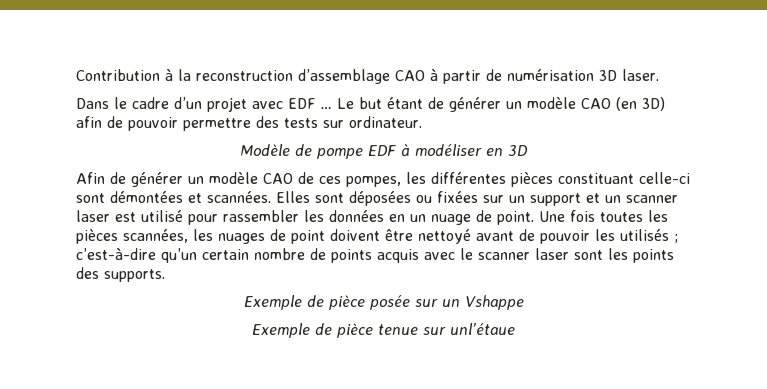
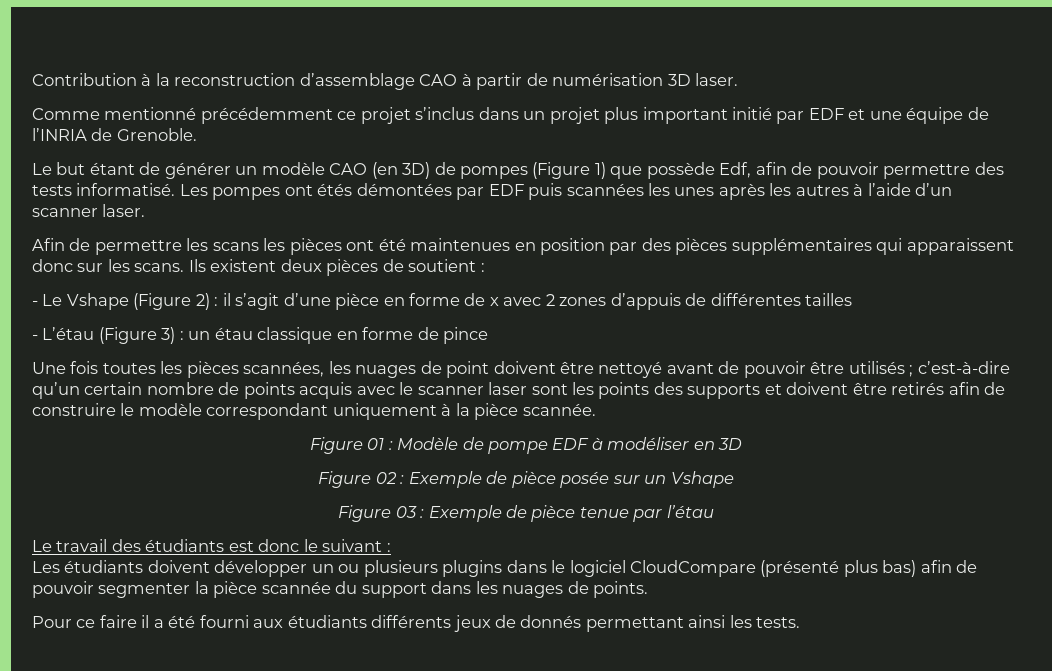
[76,97,332,112] Dans le cadre d’un projet avec EDF … -> [32,107,989,124] [32,128,197,141] Comme mentionné précédemment ce projet s’inclus dans un projet plus important initié par EDF et une équipe de l’INRIA de Grenoble. //
(665, 104) none -> [434,162,752,179] de pompes (Figure 1) que possède Edf,
[323,116,422,128] [240,144,528,159] [76,172,690,187] [76,191,678,206] [76,210,534,225] sur ordinateur. // Modèle de pompe EDF à modéliser en 3D // Afin de générer un modèle CAO de ces pompes, les différentes pièces constituant celle-ci sont démontées et scannées. Elles sont déposées ou fixées sur un support et un scanner laser est utilisé pour rassembler les données en un nuage de point. -> [76,183,953,200] [32,204,146,217] [32,238,1014,255] [32,259,485,276] [32,293,853,310] [32,327,489,344] informatisé. Les pompes ont étés démontées par EDF puis scannées les unes après les autres à l’aide d’un scanner laser. // Afin de permettre les scans les pièces ont été maintenues en position par des pièces supplémentaires qui apparaissent donc sur les scans. Ils existent deux pièces de soutient : // - Le Vshape (Figure 2) : il s’agit d’une pièce en forme de x avec 2 zones d’appuis de différentes tailles // - L’étau (Figure 3) : un étau classique en forme de pince //
[595,229,615,241] les -> [810,361,845,374] être
[104,269,165,282] supports. // -> [687,382,1006,399] [32,403,596,420] [309,437,743,454] [318,471,405,488] supports et doivent être retirés afin de construire le modèle correspondant uniquement à la pièce scannée. // Figure 01 : Modèle de pompe EDF à modéliser en 3D // Figure 02 :
[464,295,524,310] [252,323,515,338] Vshappe // Exemple de pièce tenue sur unl’étaue -> [670,471,734,488] [338,505,714,522] [32,539,391,552] [32,560,978,577] [32,581,649,598] [32,615,801,632] Vshape // Figure 03 : Exemple de pièce tenue par l’étau // Le travail des étudiants est donc le suivant : // Les étudiants doivent développer un ou plusieurs plugins dans le logiciel CloudCompare (présenté plus bas) afin de pouvoir segmenter la pièce scannée du support dans les nuages de points. // Pour ce faire il a été fourni aux étudiants différents jeux de donnés permettant ainsi les tests.

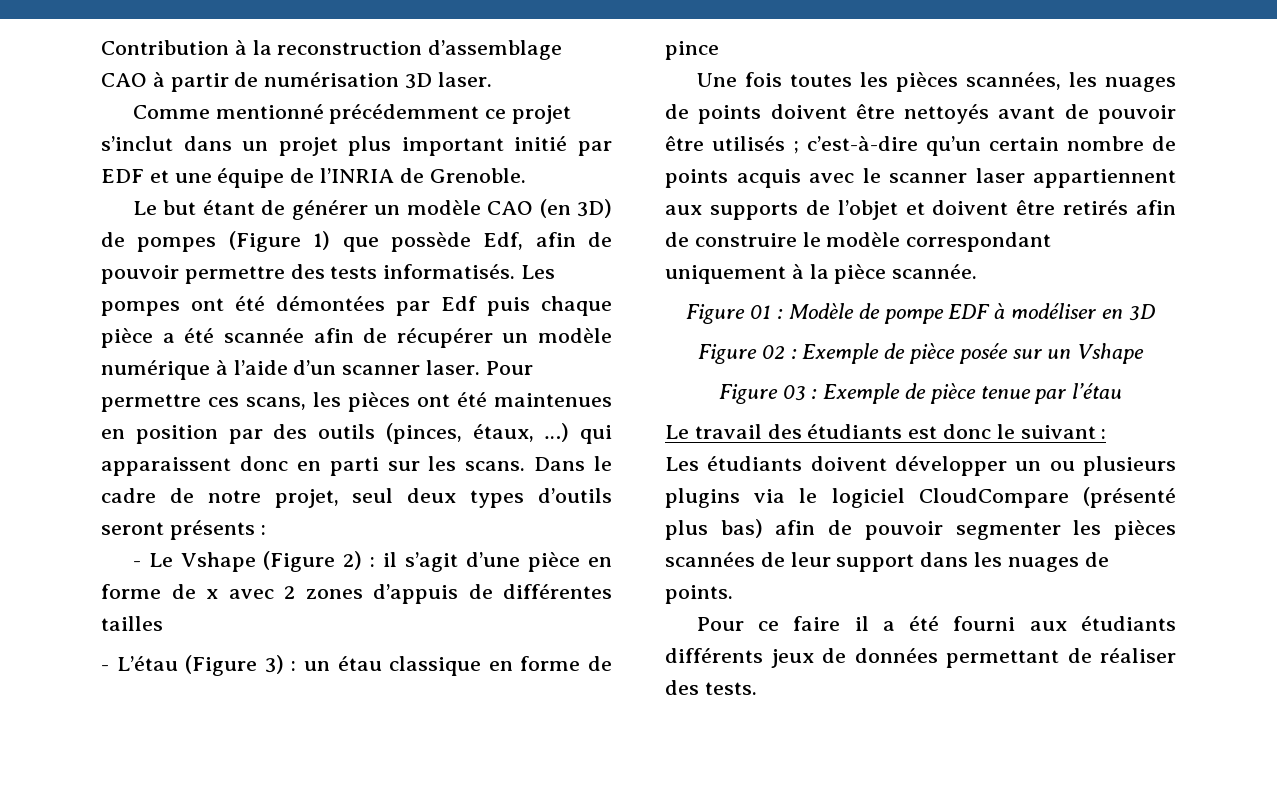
[415,107,475,120] s’inclus -> [101,136,173,151] s’inclut
[76,183,176,196] informatisé. -> [383,264,516,279] informatisés.
[317,183,353,196] étés -> [235,296,265,311] été
[488,183,849,200] EDF puis scannées les unes après les autres -> [441,296,612,316] [101,328,612,348] [101,360,210,380] Edf puis chaque pièce a été scannée afin de récupérer un modèle numérique
[32,238,259,255] // Afin de permettre les scans -> [485,361,533,375] [101,394,306,412] Pour permettre ces scans,
[675,238,872,255] pièces supplémentaires -> [318,423,570,444] outils (pinces, étaux, …)
(73, 265) none -> [296,457,379,476] en parti
[188,259,477,276] Ils existent deux pièces de soutient -> [534,456,612,471] [101,488,612,508] [101,520,255,540] Dans le cadre de notre projet, seul deux types d’outils seront présents
[446,361,663,378] point doivent être nettoyé -> [698,104,990,124] points doivent être nettoyés
[531,382,761,399] sont les points des supports -> [1033,169,1176,188] [665,200,898,220] appartiennent aux supports de l’objet
[506,560,547,573] dans -> [754,489,786,503] via
[194,581,358,598] la pièce scannée du -> [1073,520,1176,540] [665,552,831,567] les pièces scannées de leur
[520,615,752,632] donnés permettant ainsi les -> [854,648,1176,668] [665,680,699,695] données permettant de réaliser des

